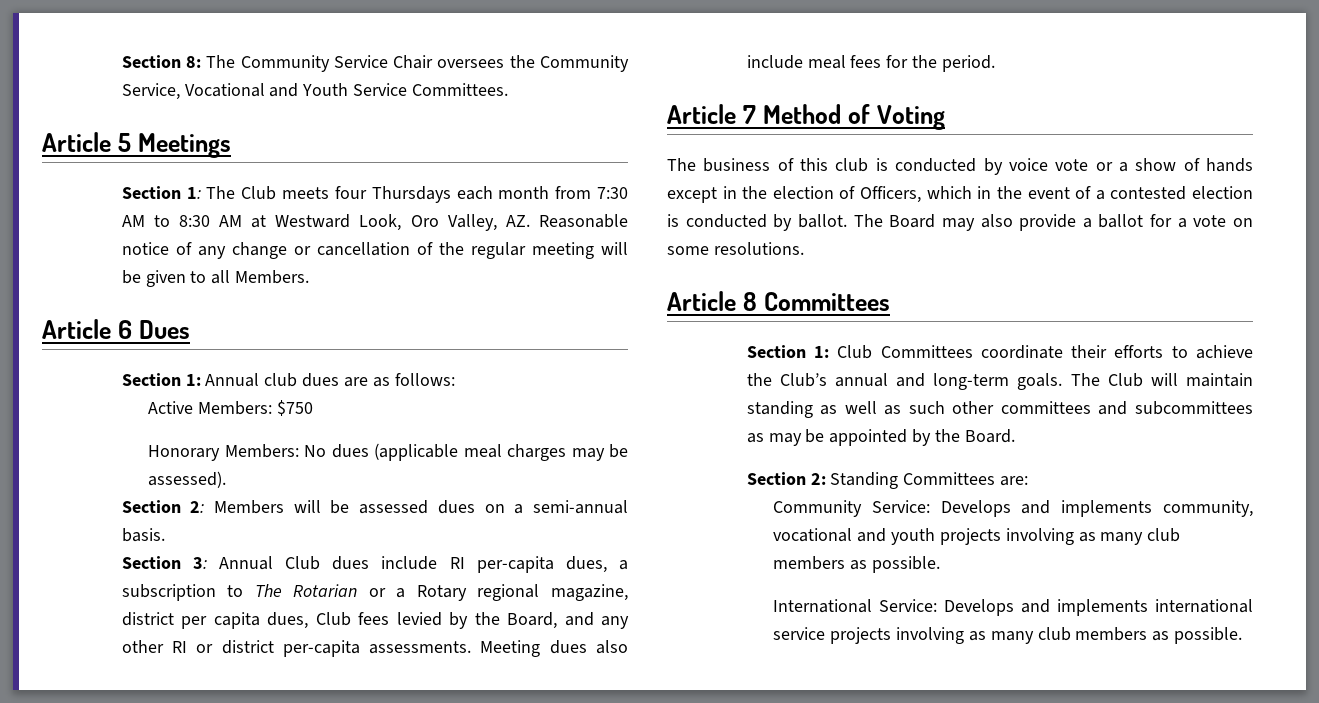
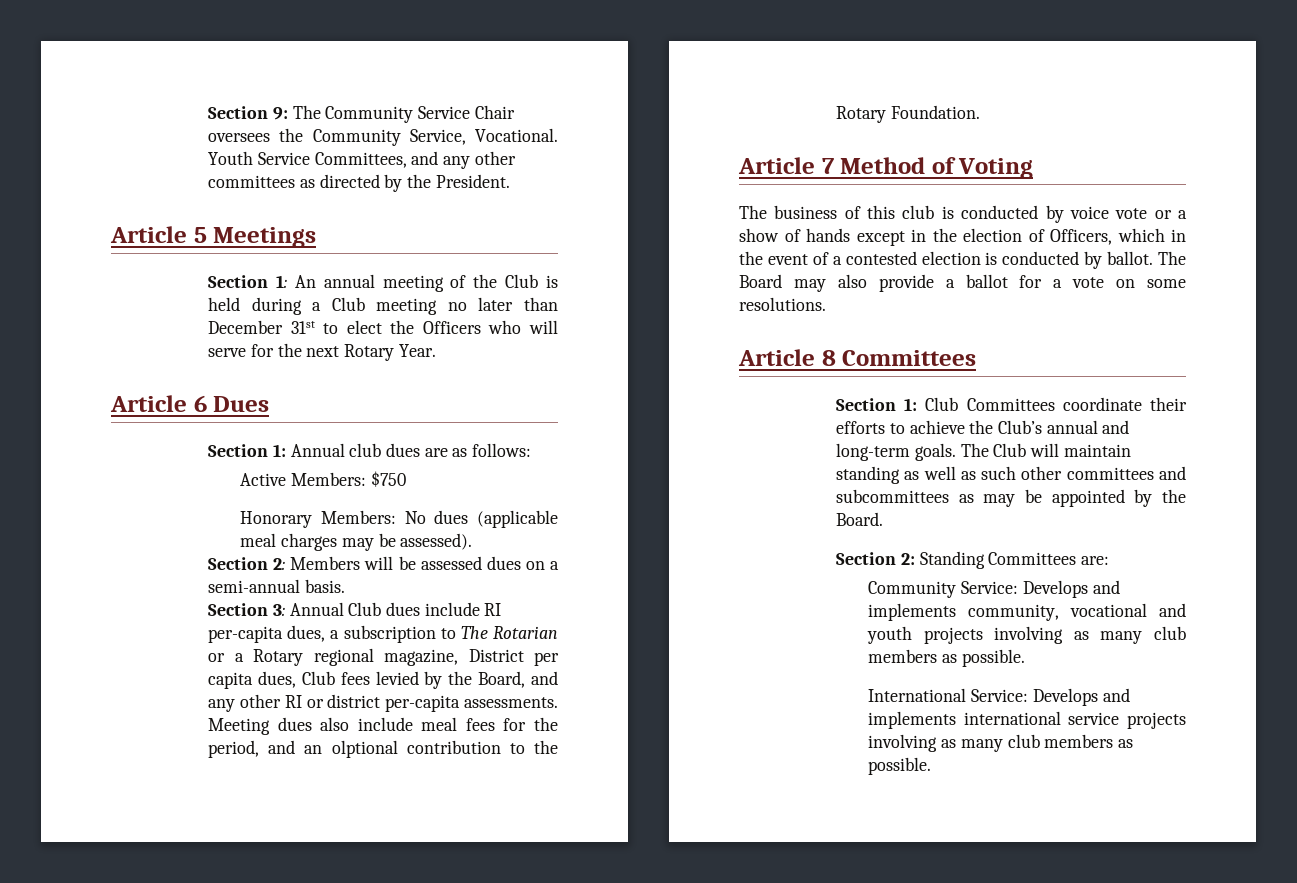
[121,55,201,68] Section 8: -> [208,106,288,120] Section 9:
[184,83,508,97] Vocational and Youth Service Committees. -> [475,128,558,142] [208,151,516,169] [208,174,510,192] Vocational. Youth Service Committees, and any other committees as directed by the President.
[206,186,628,203] [121,214,628,231] [121,242,629,259] [121,270,310,287] The Club meets four Thursdays each month from 7:30 AM to 8:30 AM at Westward Look, Oro Valley, AZ. Reasonable notice of any change or cancellation of the regular meeting will be given to all Members. -> [294,274,558,292] [208,297,558,315] [208,320,559,334] [208,343,436,361] An annual meeting of the Club is held during a Club meeting no later than December 31st to elect the Officers who will serve for the next Rotary Year.
[121,612,174,626] district -> [468,649,524,662] District
[941,55,995,72] period. -> [208,740,558,758] [836,105,980,123] period, and an olptional contribution to the Rotary Foundation.

